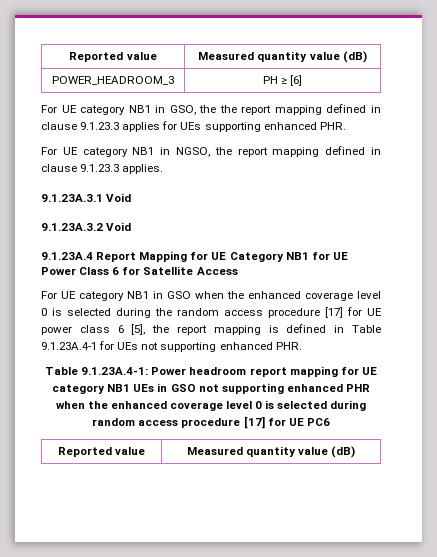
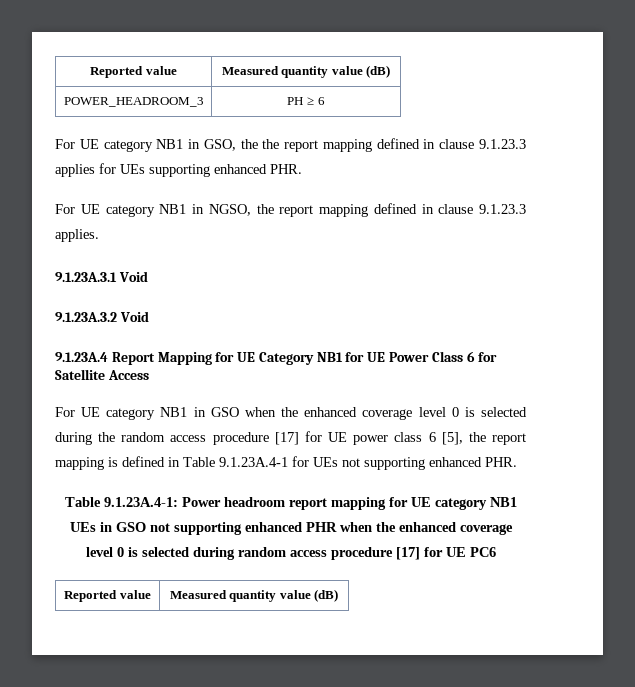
[290,75,303,86] [6] -> [317,97,325,105] 6

